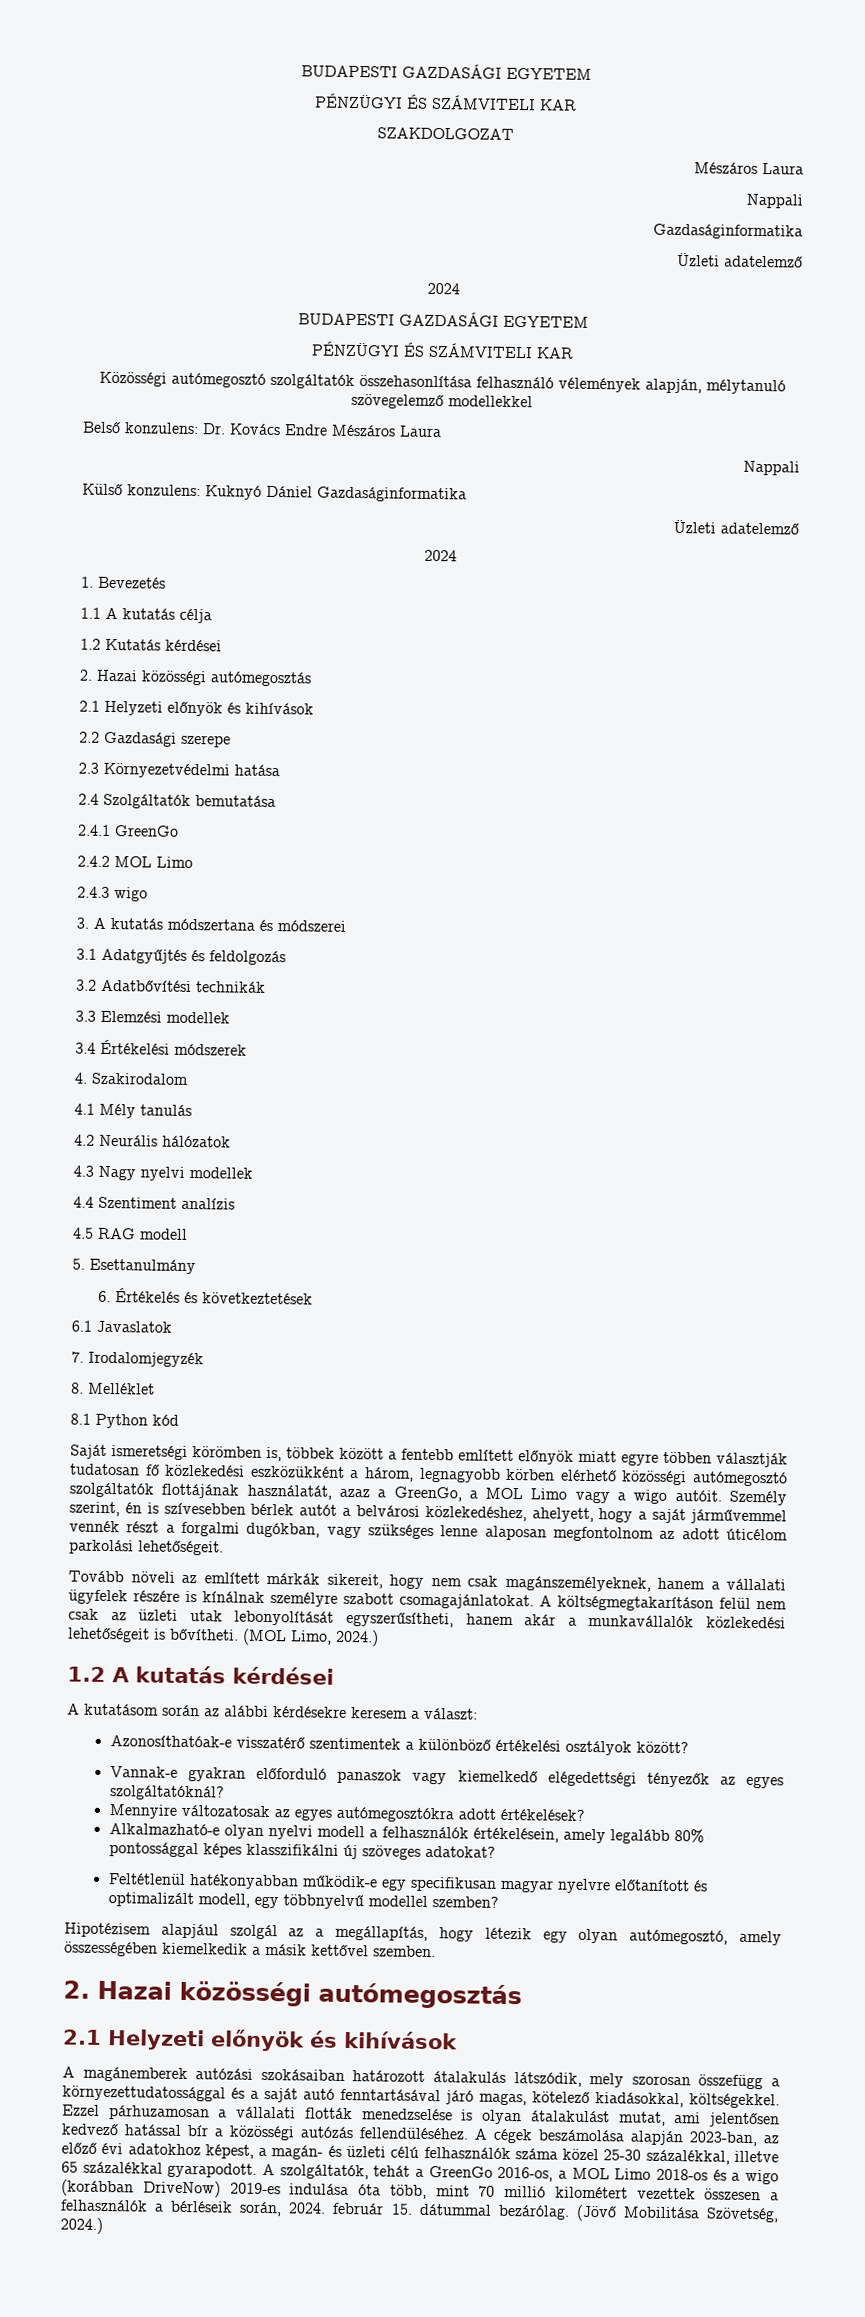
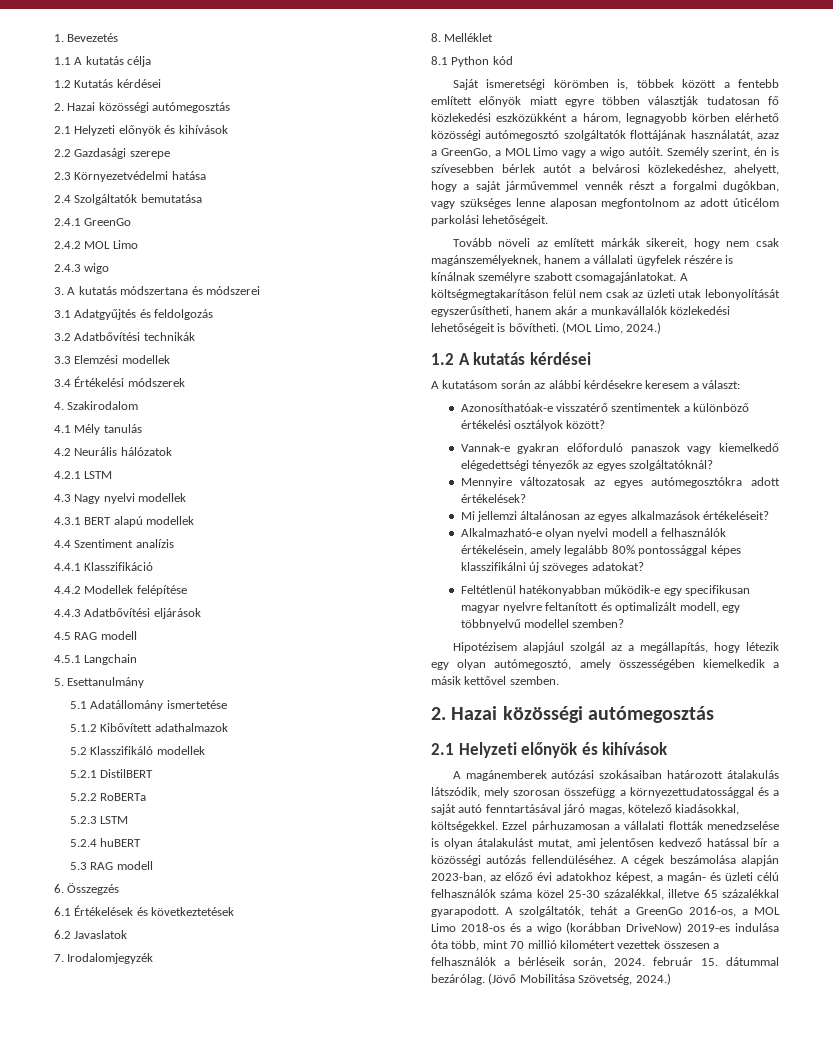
[300,63,592,80] [315,93,577,111] [376,127,514,140] [694,162,804,175] [746,193,803,209] [653,223,803,240] [677,252,803,268] [426,282,460,295] [297,311,589,328] [311,341,574,359] [98,371,786,395] [351,393,533,410] [82,421,442,438] [743,460,800,476] [82,483,467,503] [673,519,799,535] [423,549,457,562] BUDAPESTI GAZDASÁGI EGYETEM // PÉNZÜGYI ÉS SZÁMVITELI KAR // SZAKDOLGOZAT // Mészáros Laura // Nappali // Gazdaságinformatika // Üzleti adatelemző // 2024 // BUDAPESTI GAZDASÁGI EGYETEM // PÉNZÜGYI ÉS SZÁMVITELI KAR // Közösségi autómegosztó szolgáltatók összehasonlítása felhasználó vélemények alapján, mélytanuló szövegelemző modellekkel // Belső konzulens: Dr. Kovács Endre Mészáros Laura // Nappali // Külső konzulens: Kuknyó Dániel Gazdaságinformatika // Üzleti adatelemző // 2024 // -> (54, 38) none
(231, 1141) none -> [54,471,113,479] // 4.2.1 LSTM
(253, 1172) none -> [54,516,195,527] // 4.3.1 BERT alapú modellek
(235, 1203) none -> [54,562,154,571] [54,585,187,596] [54,608,201,619] // 4.4.1 Klasszifikáció // 4.4.2 Modellek felépítése // 4.4.3 Adatbővítési eljárások
(188, 1234) none -> [54,654,138,665] // 4.5.1 Langchain
[98,1288,181,1303] 6. Értékelés -> [69,700,227,711] [69,723,228,732] [69,746,205,755] [69,769,154,778] [69,793,147,801] [69,816,129,824] [69,838,142,847] [69,861,153,870] [54,883,120,895] [54,905,134,916] 5.1 Adatállomány ismertetése // 5.1.2 Kibővített adathalmazok // 5.2 Klasszifikáló modellek // 5.2.1 DistilBERT // 5.2.2 RoBERTa // 5.2.3 LSTM // 5.2.4 huBERT // 5.3 RAG modell // 6. Összegzés // 6.1 Értékelések
[71,1320,92,1332] 6.1 -> [54,930,71,939] 6.2
(585, 1814) none -> [460,511,769,522] // Mi jellemzi általánosan az egyes alkalmazások értékeléseit?
[613,1879,690,1892] előtanított -> [545,602,599,611] feltanított

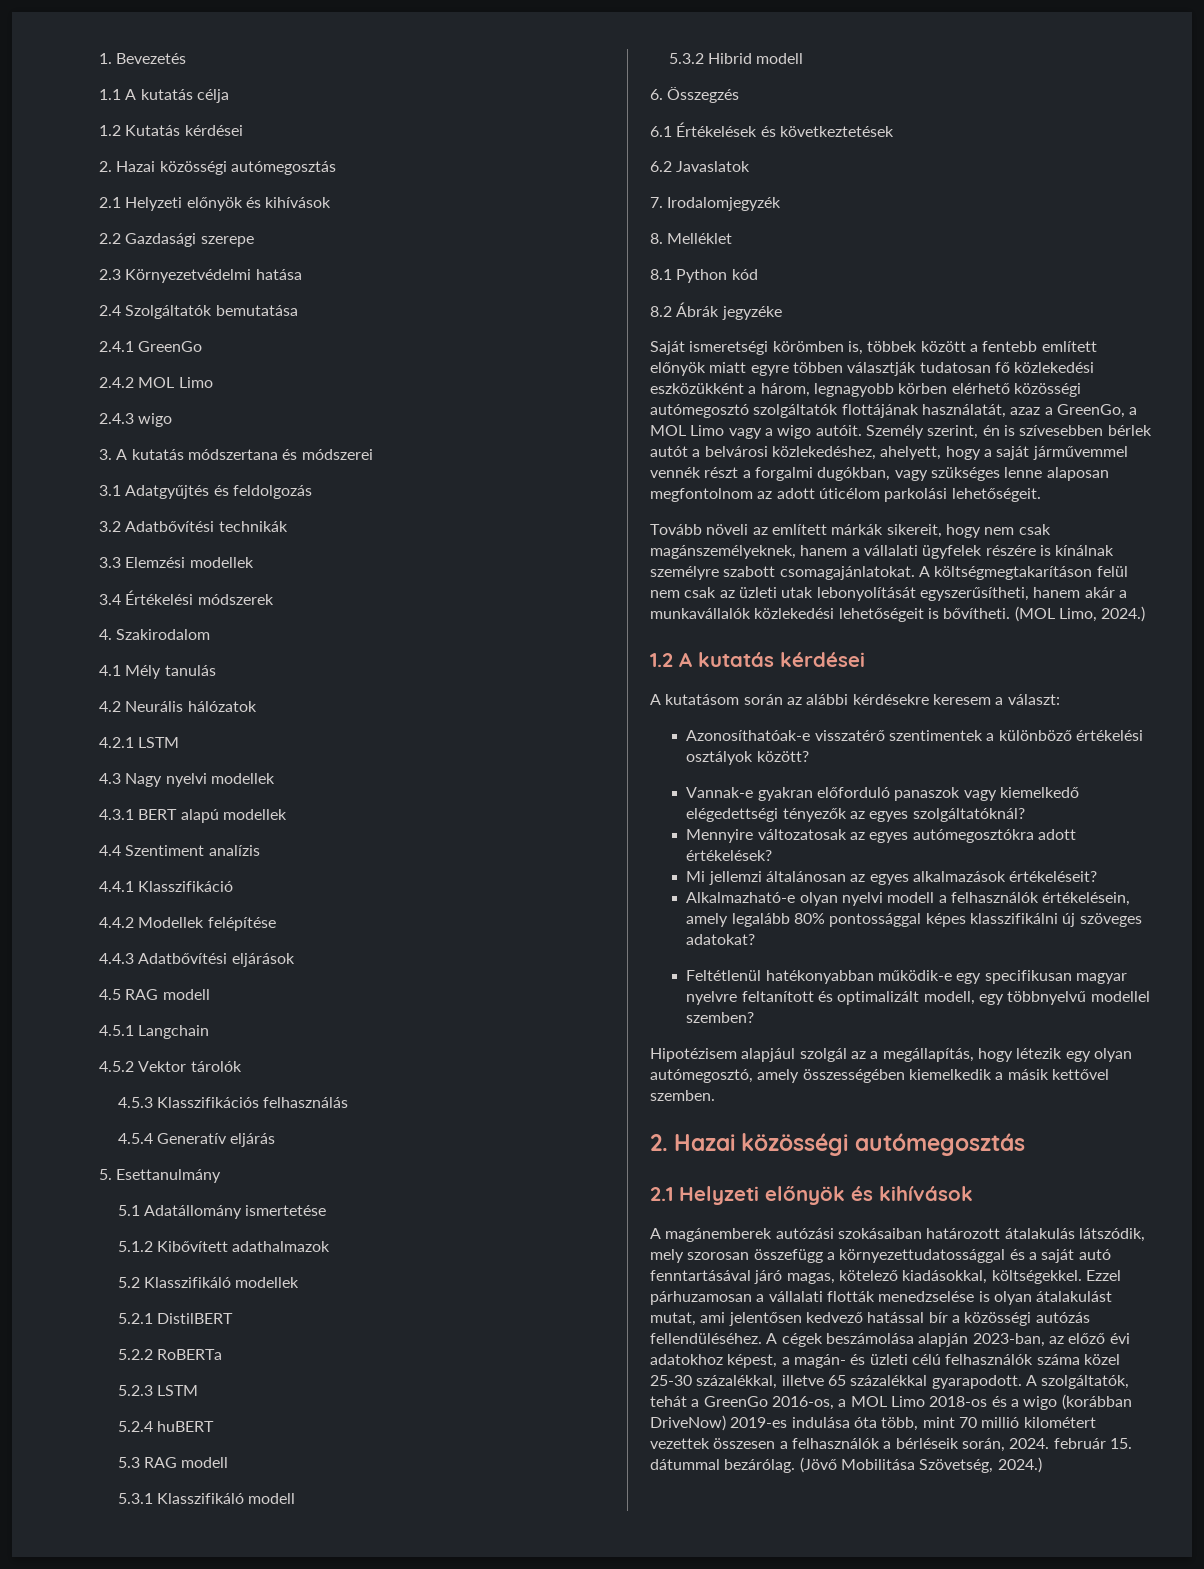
(138, 659) none -> [99,1061,242,1072] [117,1097,349,1108] [117,1133,276,1147] // 4.5.2 Vektor tárolók // 4.5.3 Klasszifikációs felhasználás // 4.5.4 Generatív eljárás
(153, 865) none -> [117,1493,296,1504] [668,53,804,64] // 5.3.1 Klasszifikáló modell // 5.3.2 Hibrid modell
(513, 60) none -> [650,302,782,320] // 8.2 Ábrák jegyzéke

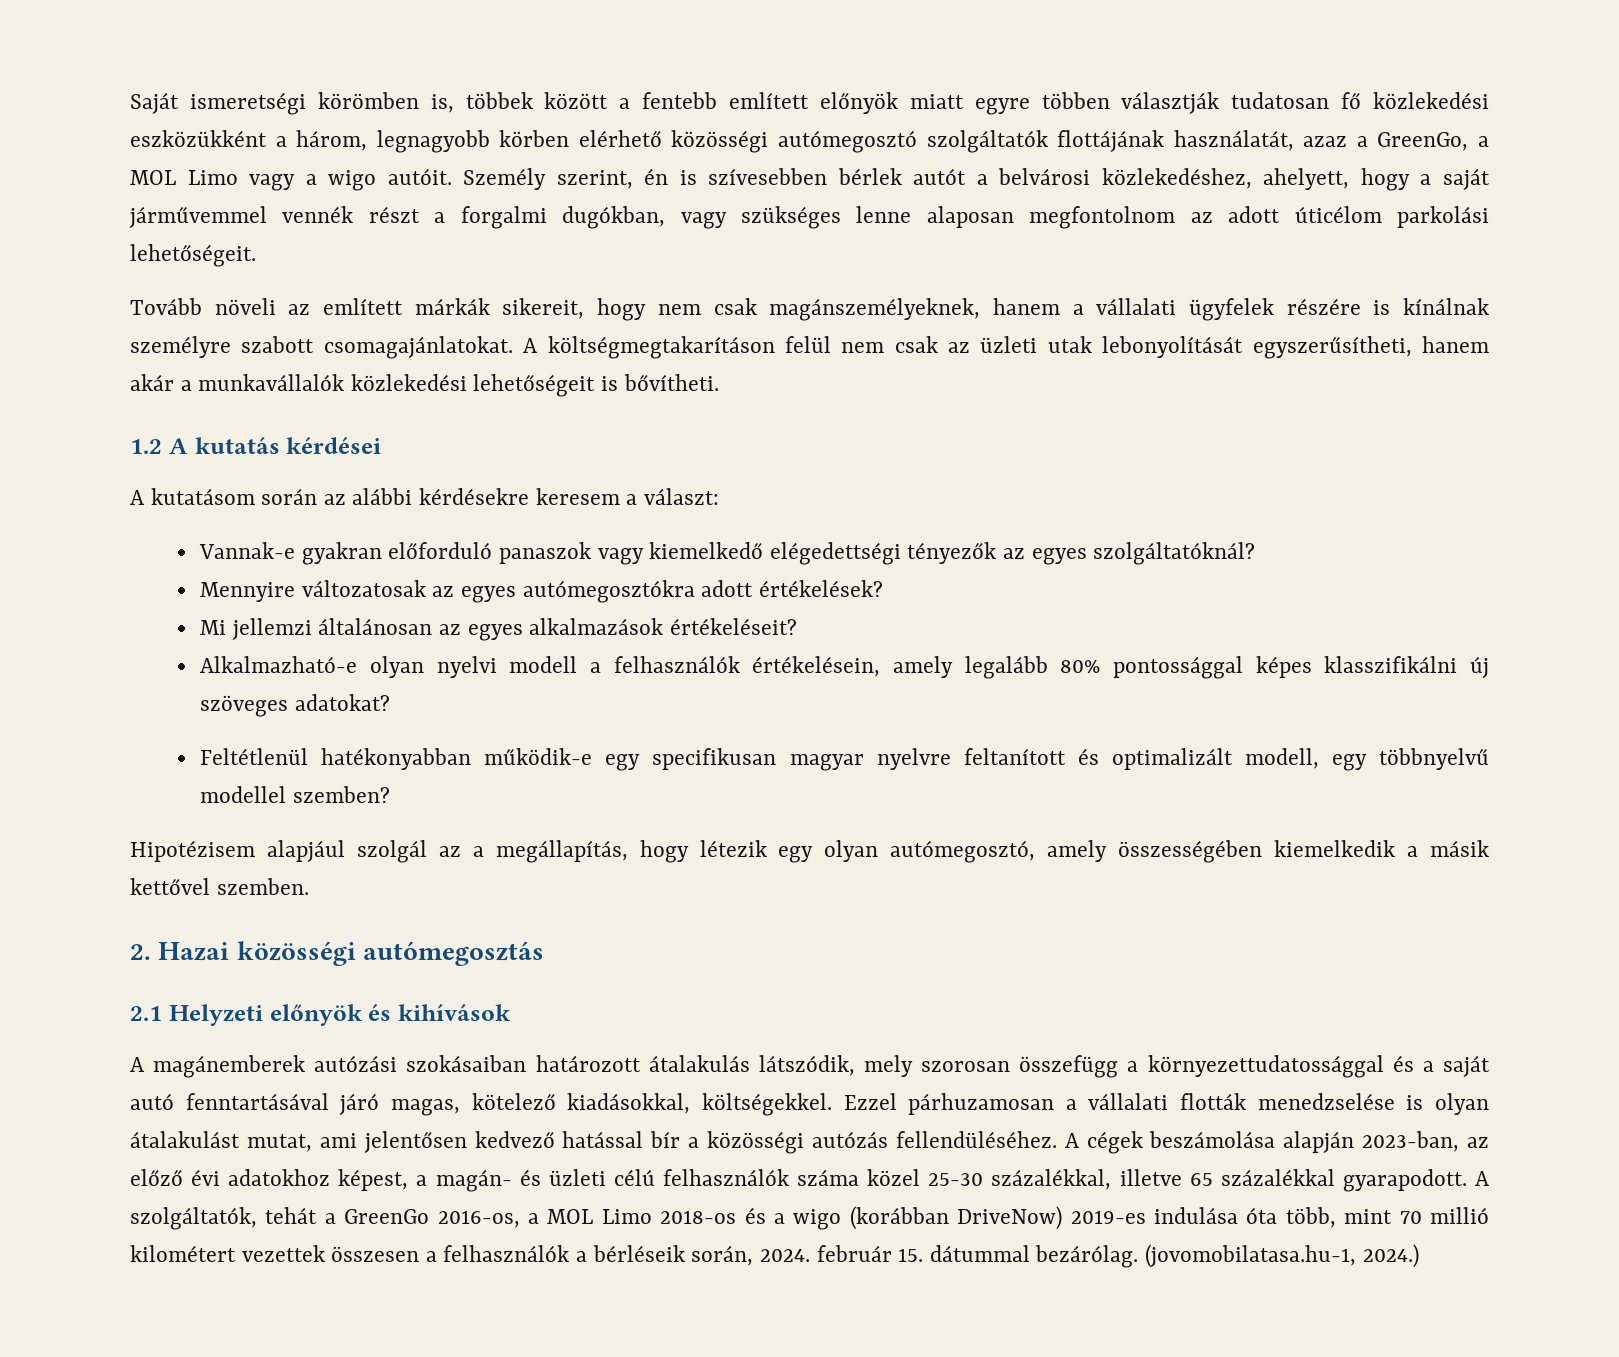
[99,53,187,64] [99,89,229,103] [99,125,243,136] [99,161,336,175] [99,197,332,211] [99,233,254,247] [99,269,302,283] [99,305,298,319] [99,341,203,352] [99,377,213,388] [99,413,173,427] [99,449,373,460] [99,485,312,499] [99,521,288,532] [99,557,254,568] [99,590,274,605] [99,629,211,640] [99,665,216,679] [99,701,257,712] [99,737,180,748] [99,773,275,787] [99,809,287,823] [99,845,260,856] [99,881,234,892] [99,917,276,931] [99,953,295,967] [99,989,210,1000] [99,1025,210,1039] [99,1061,242,1072] [117,1097,349,1108] [117,1133,276,1147] [99,1169,222,1183] [117,1205,327,1219] [117,1241,331,1252] [117,1277,300,1288] [117,1313,233,1324] [117,1349,222,1360] [117,1385,198,1396] [117,1421,214,1432] [117,1457,229,1468] [117,1493,296,1504] [668,53,804,64] [650,87,740,103] [650,122,894,137] [650,161,751,172] [650,197,782,211] [650,233,733,244] [650,269,758,283] [650,302,782,320] 1. Bevezetés // 1.1 A kutatás célja // 1.2 Kutatás kérdései // 2. Hazai közösségi autómegosztás // 2.1 Helyzeti előnyök és kihívások // 2.2 Gazdasági szerepe // 2.3 Környezetvédelmi hatása // 2.4 Szolgáltatók bemutatása // 2.4.1 GreenGo // 2.4.2 MOL Limo // 2.4.3 wigo // 3. A kutatás módszertana és módszerei // 3.1 Adatgyűjtés és feldolgozás // 3.2 Adatbővítési technikák // 3.3 Elemzési modellek // 3.4 Értékelési módszerek // 4. Szakirodalom // 4.1 Mély tanulás // 4.2 Neurális hálózatok // 4.2.1 LSTM // 4.3 Nagy nyelvi modellek // 4.3.1 BERT alapú modellek // 4.4 Szentiment analízis // 4.4.1 Klasszifikáció // 4.4.2 Modellek felépítése // 4.4.3 Adatbővítési eljárások // 4.5 RAG modell // 4.5.1 Langchain // 4.5.2 Vektor tárolók // 4.5.3 Klasszifikációs felhasználás // 4.5.4 Generatív eljárás // 5. Esettanulmány // 5.1 Adatállomány ismertetése // 5.1.2 Kibővített adathalmazok // 5.2 Klasszifikáló modellek // 5.2.1 DistilBERT // 5.2.2 RoBERTa // 5.2.3 LSTM // 5.2.4 huBERT // 5.3 RAG modell // 5.3.1 Klasszifikáló modell // 5.3.2 Hibrid modell // 6. Összegzés // 6.1 Értékelések és következtetések // 6.2 Javaslatok // 7. Irodalomjegyzék // 8. Melléklet // 8.1 Python kód // 8.2 Ábrák jegyzéke // -> (130, 103) none
[1014,606,1146,622] (MOL Limo, 2024.) -> (719, 382) none
[686,730,1143,741] [686,751,809,765] // Azonosíthatóak-e visszatérő szentimentek a különböző értékelési osztályok között? -> (719, 496) none
[799,1457,994,1473] (Jövő Mobilitása Szövetség, -> [1144,1244,1356,1268] (jovomobilatasa.hu-1,

